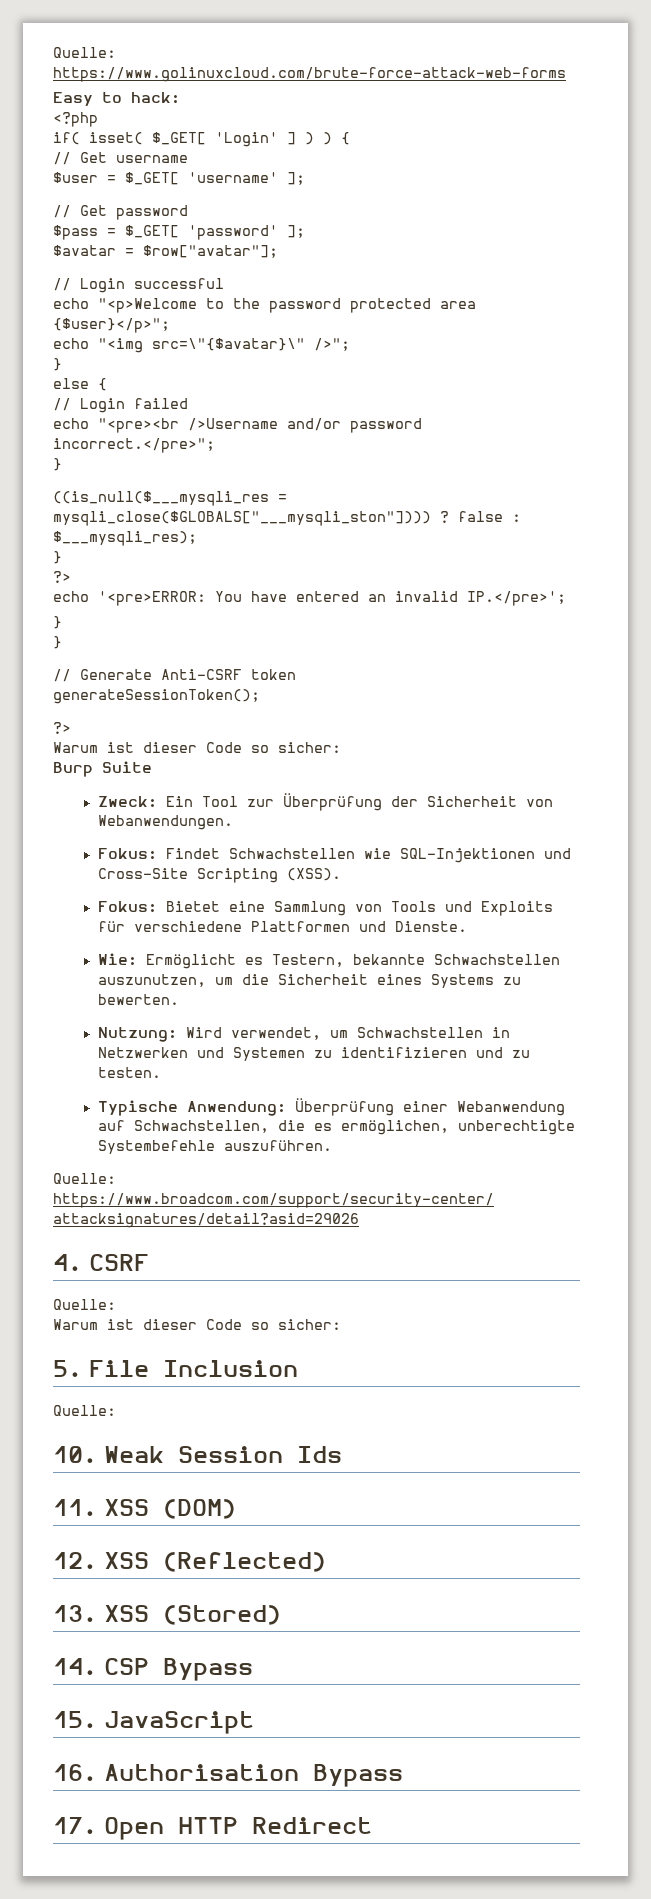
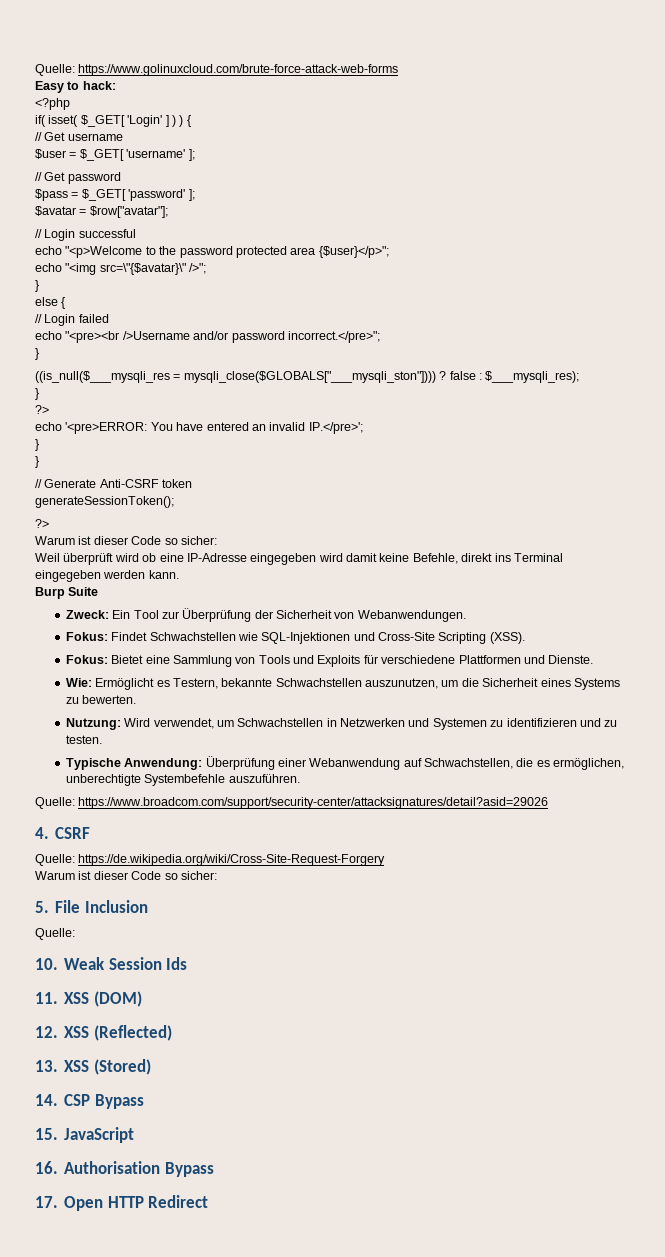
(341, 747) none -> [35,553,563,565] [35,570,179,582] // Weil überprüft wird ob eine IP-Adresse eingegeben wird damit keine Befehle, direkt ins Terminal eingegeben werden kann.
(116, 1304) none -> [78,854,386,866] https://de.wikipedia.org/wiki/Cross-Site-Request-Forgery

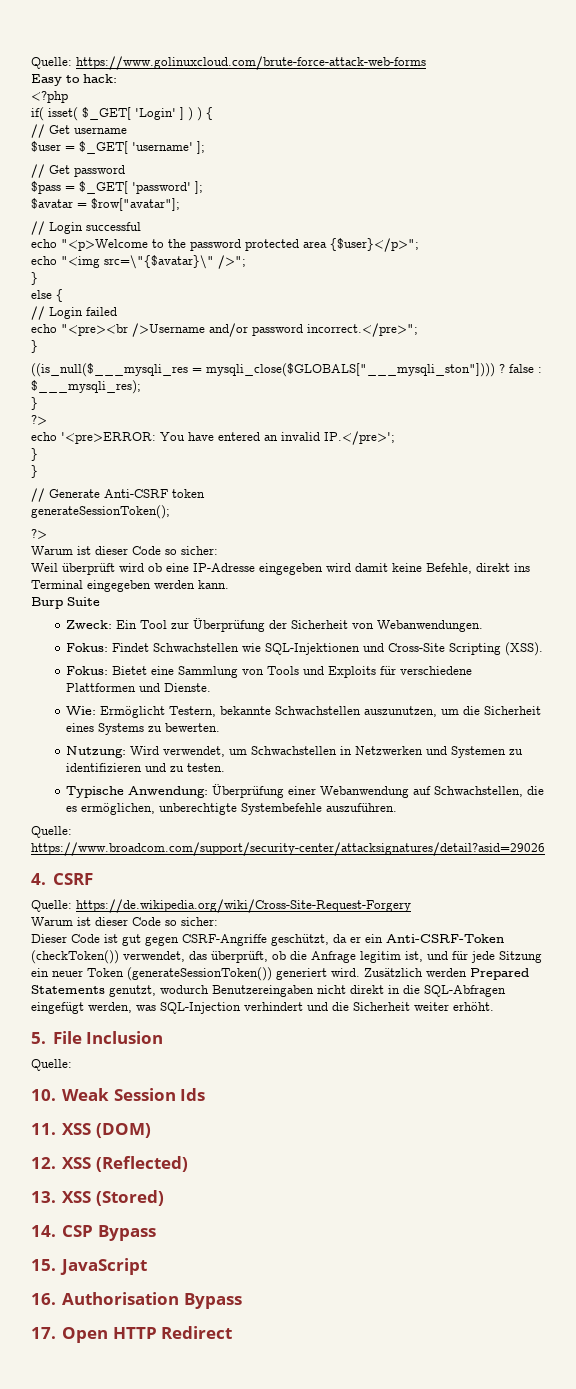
[156,680,170,687] es -> (166, 712) none
(217, 875) none -> [31,934,504,946] [31,950,542,964] [31,967,529,981] [31,985,506,997] [31,1002,494,1014] // Dieser Code ist gut gegen CSRF-Angriffe geschützt, da er ein Anti-CSRF-Token (checkToken()) verwendet, das überprüft, ob die Anfrage legitim ist, und für jede Sitzung ein neuer Token (generateSessionToken()) generiert wird. Zusätzlich werden Prepared Statements genutzt, wodurch Benutzereingaben nicht direkt in die SQL-Abfragen eingefügt werden, was SQL-Injection verhindert und die Sicherheit weiter erhöht.

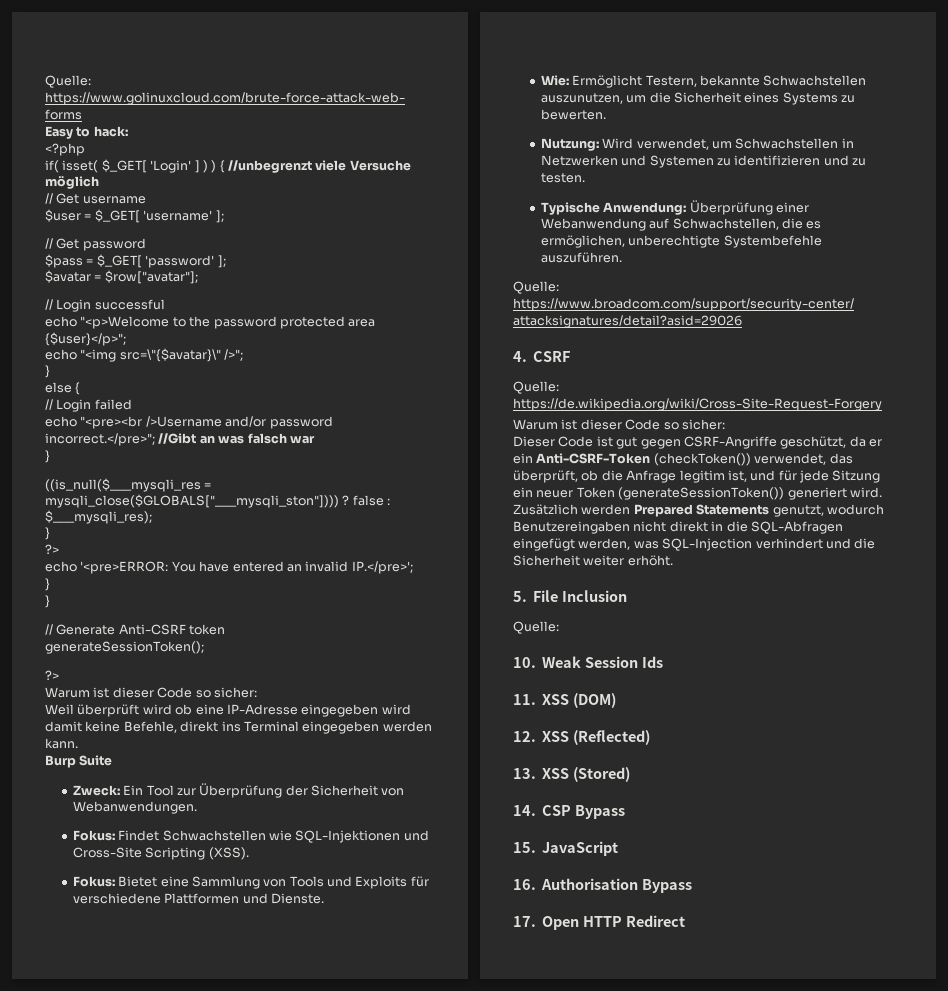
(213, 113) none -> [228,160,411,173] [45,176,99,189] //unbegrenzt viele Versuche möglich
(418, 330) none -> [158,433,315,444] //Gibt an was falsch war

